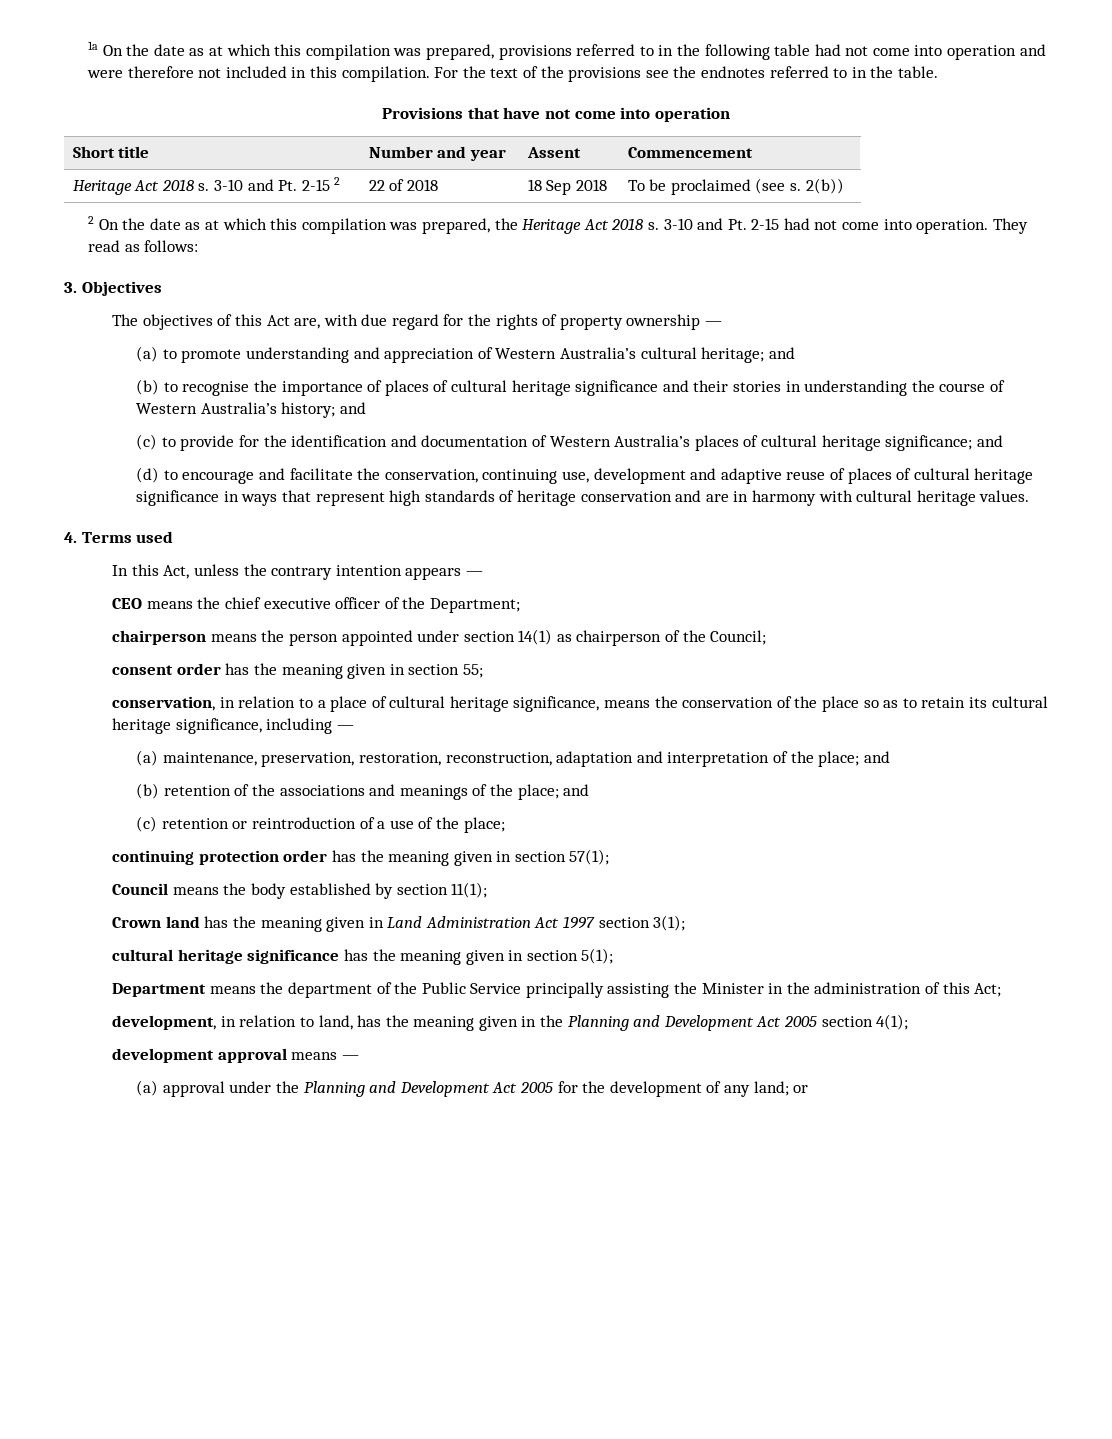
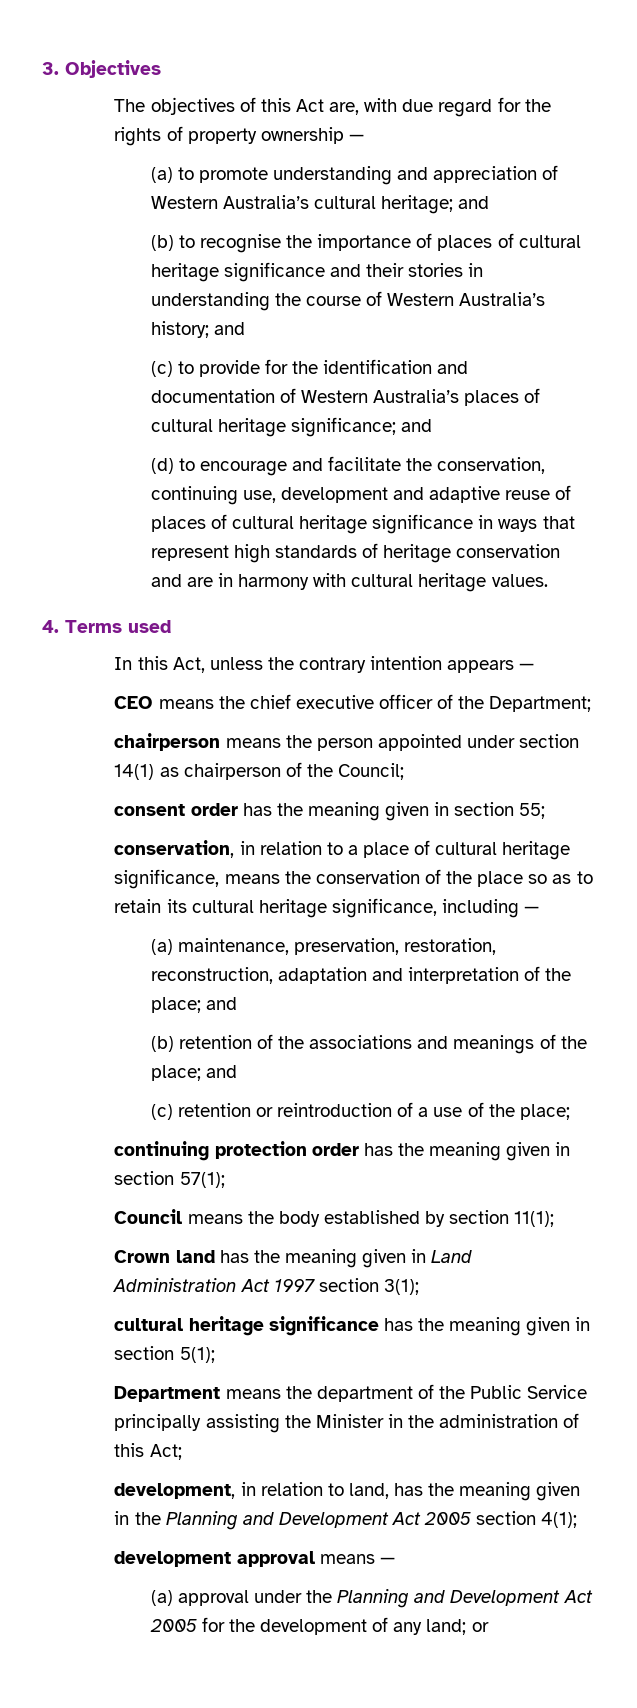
[88,41,1046,60] [87,66,938,82] [382,107,730,122] [72,146,150,158] [368,146,506,161] [526,147,581,158] [627,147,753,158] [72,177,341,195] [368,179,438,191] [527,179,607,195] [627,178,844,195] [88,216,1028,234] [88,240,199,252] 1a On the date as at which this compilation was prepared, provisions referred to in the following table had not come into operation and were therefore not included in this compilation. For the text of the provisions see the endnotes referred to in the table. // Provisions that have not come into operation // Short title | Number and year | Assent | Commencement // Heritage Act 2018 s. 3-10 and Pt. 2-15 2 | 22 of 2018 | 18 Sep 2018 | To be proclaimed (see s. 2(b)) // 2 On the date as at which this compilation was prepared, the Heritage Act 2018 s. 3-10 and Pt. 2-15 had not come into operation. They read as follows: // -> (42, 68) none

